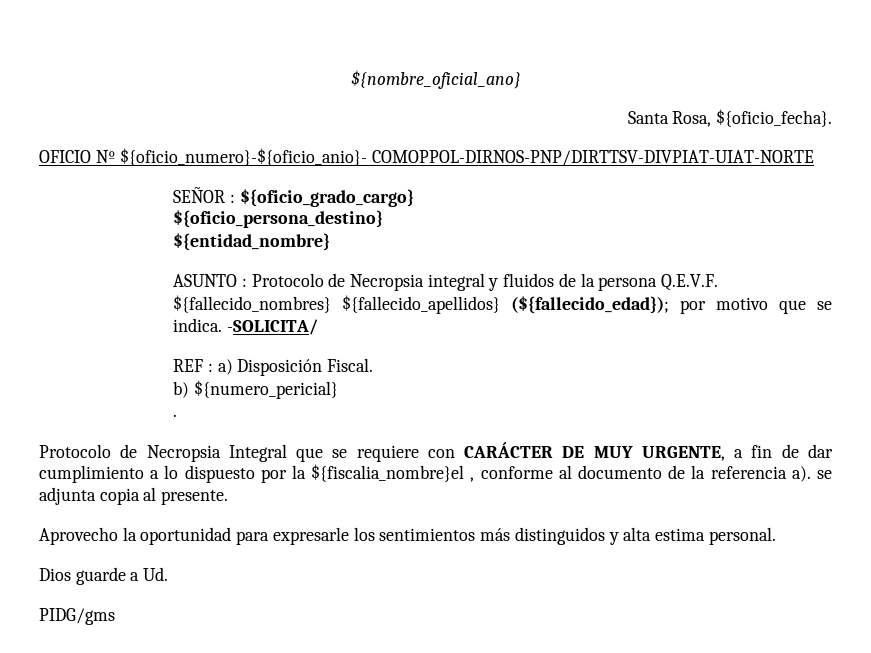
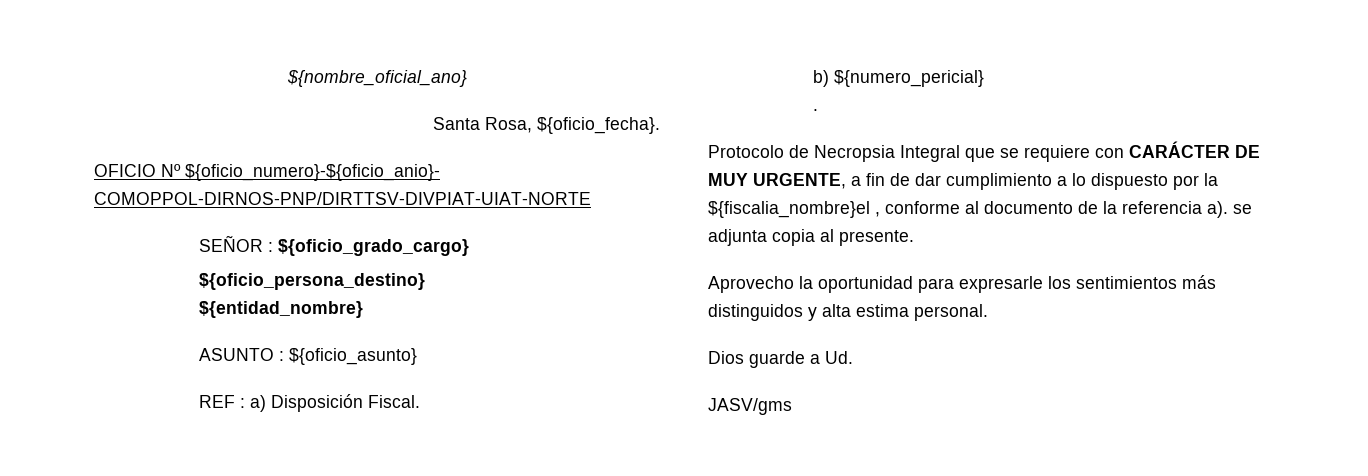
[251,273,719,291] [173,295,832,314] [173,318,318,335] Protocolo de Necropsia integral y fluidos de la persona Q.E.V.F. ${fallecido_nombres} ${fallecido_apellidos} (${fallecido_edad}); por motivo que se indica. -SOLICITA/ -> [288,348,417,365] ${oficio_asunto}
[39,608,115,625] PIDG/gms -> [708,398,792,415] JASV/gms

